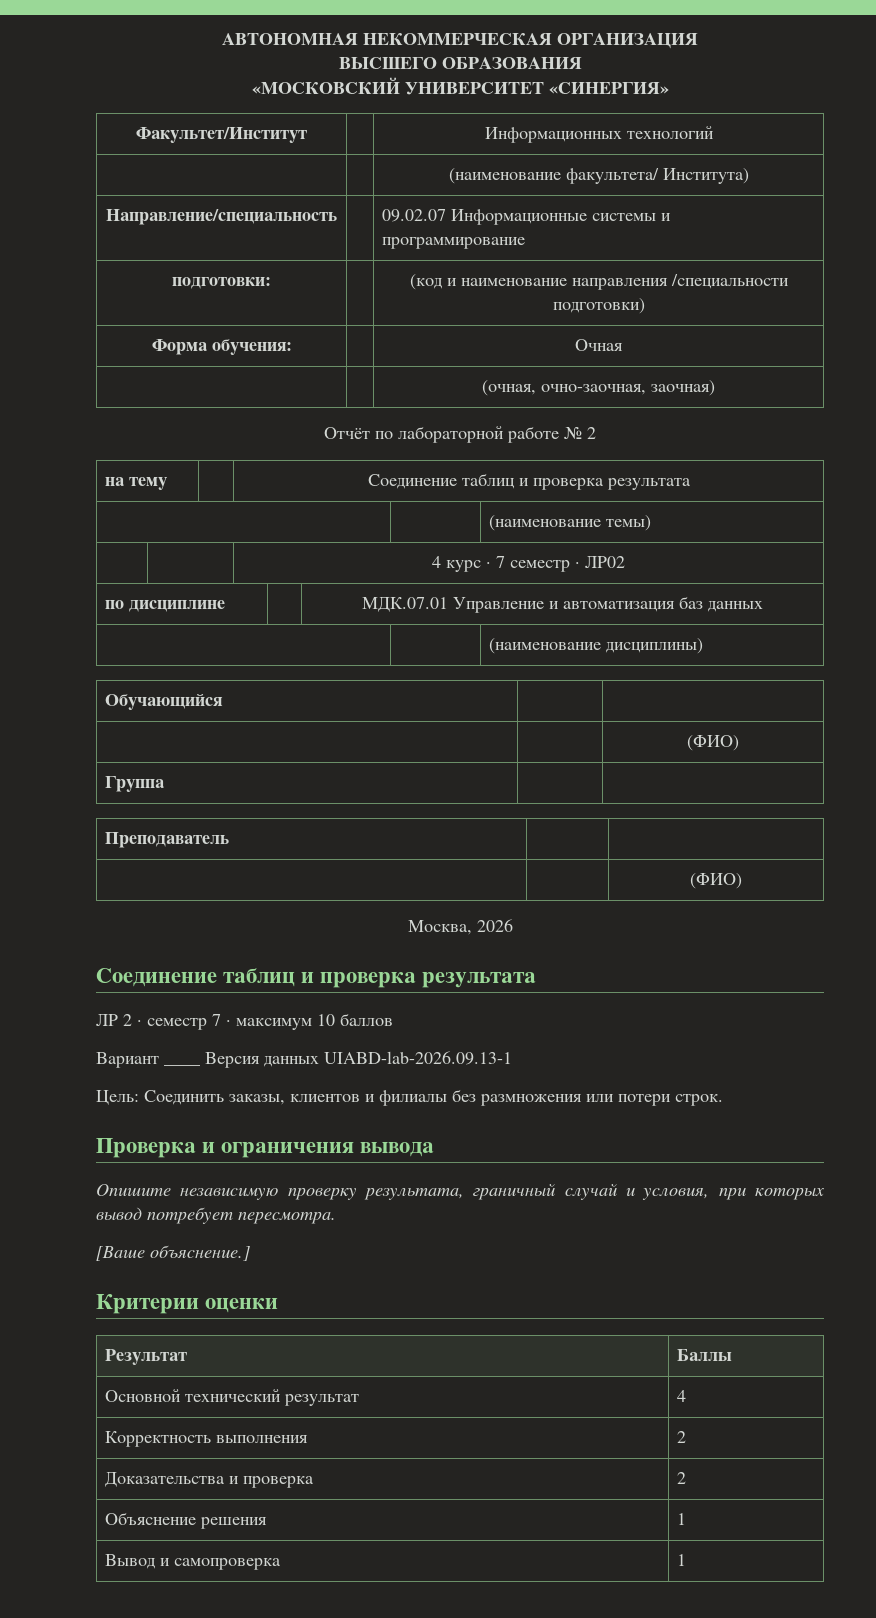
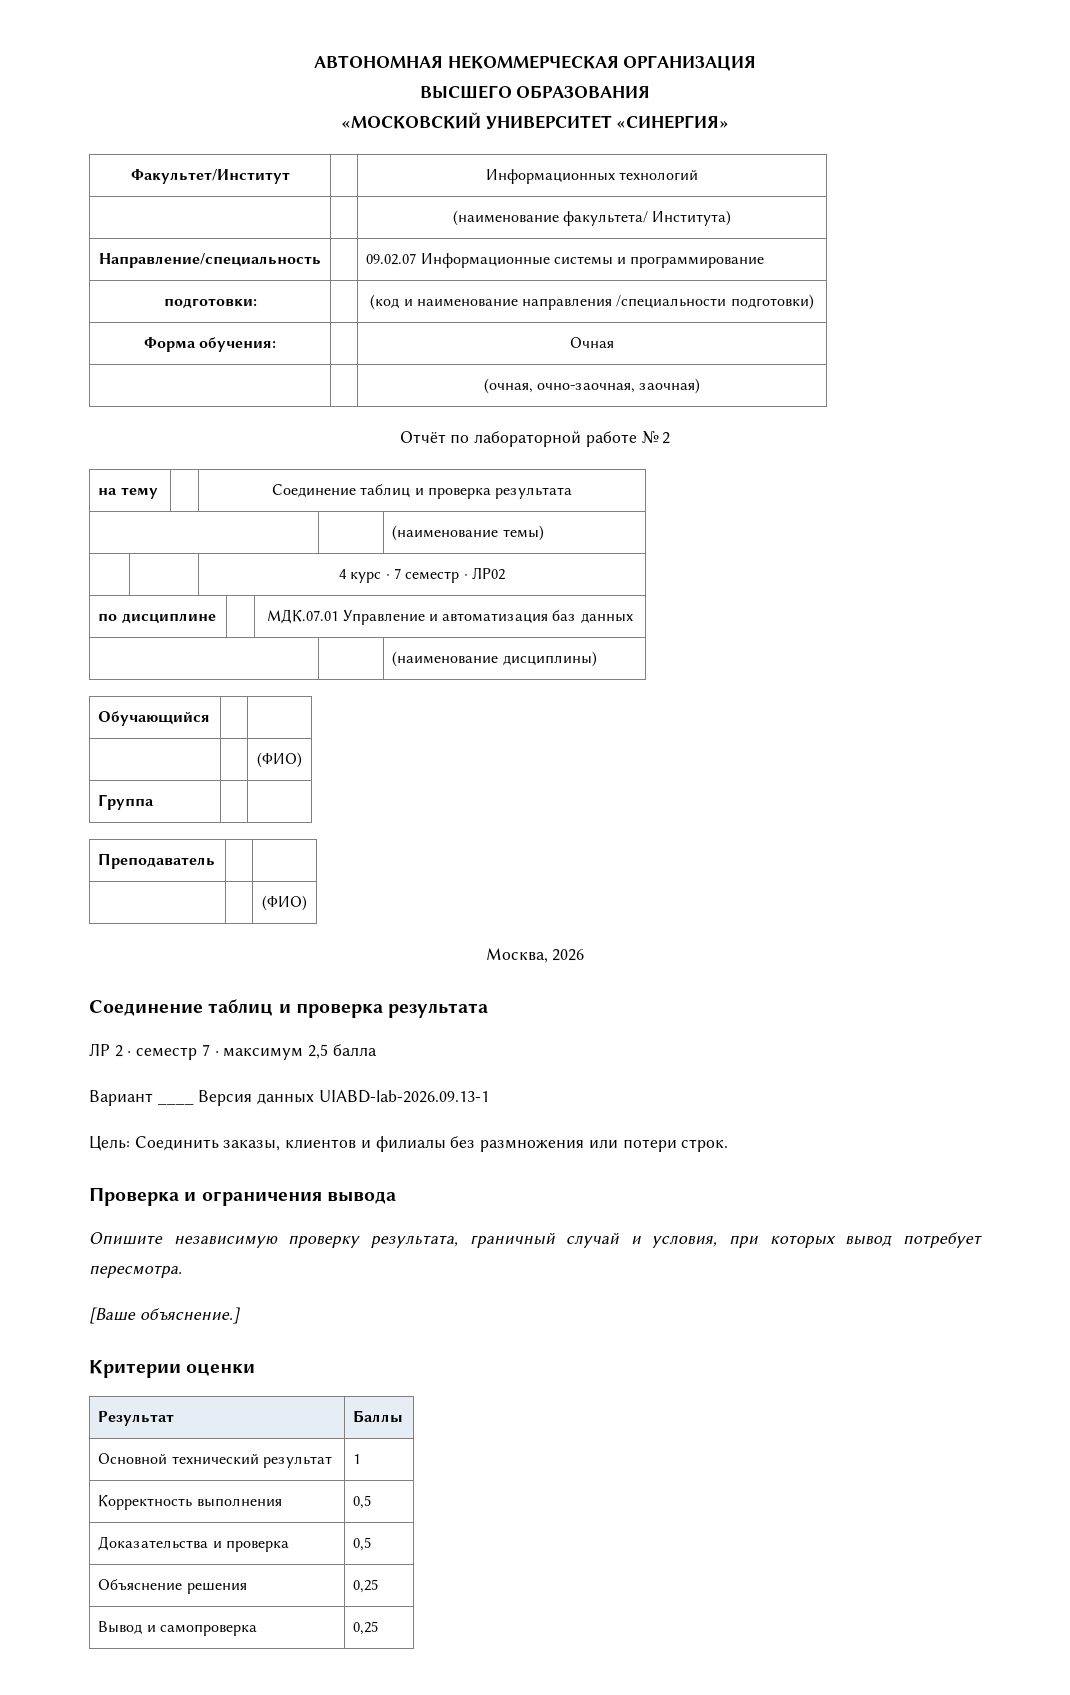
[317,1013,393,1026] 10 баллов -> [308,1044,377,1059] 2,5 балла
[677,1390,687,1402] 4 -> [353,1454,361,1464] 1
[677,1431,687,1443] 2 -> [353,1495,372,1509] 0,5
[677,1472,687,1484] 2 -> [353,1537,372,1551] 0,5
[677,1513,687,1525] 1 -> [353,1579,379,1593] 0,25
[677,1554,687,1566] 1 -> [353,1621,379,1635] 0,25

